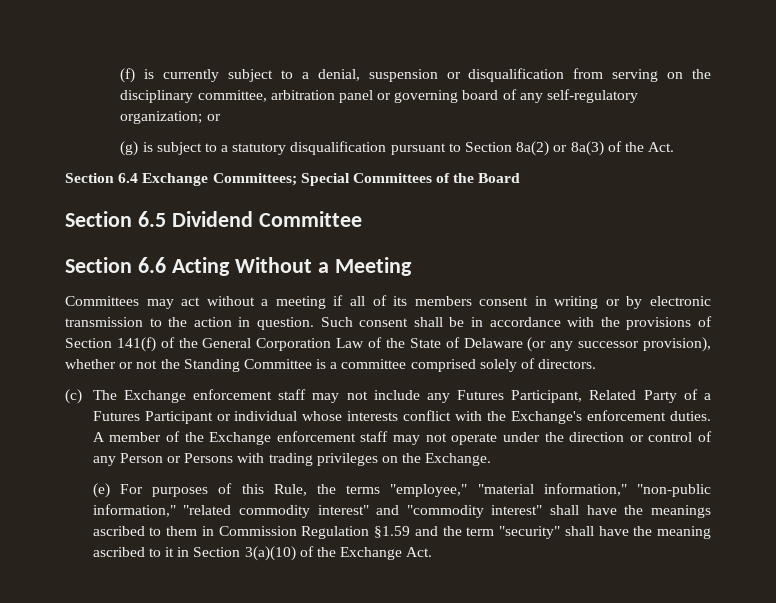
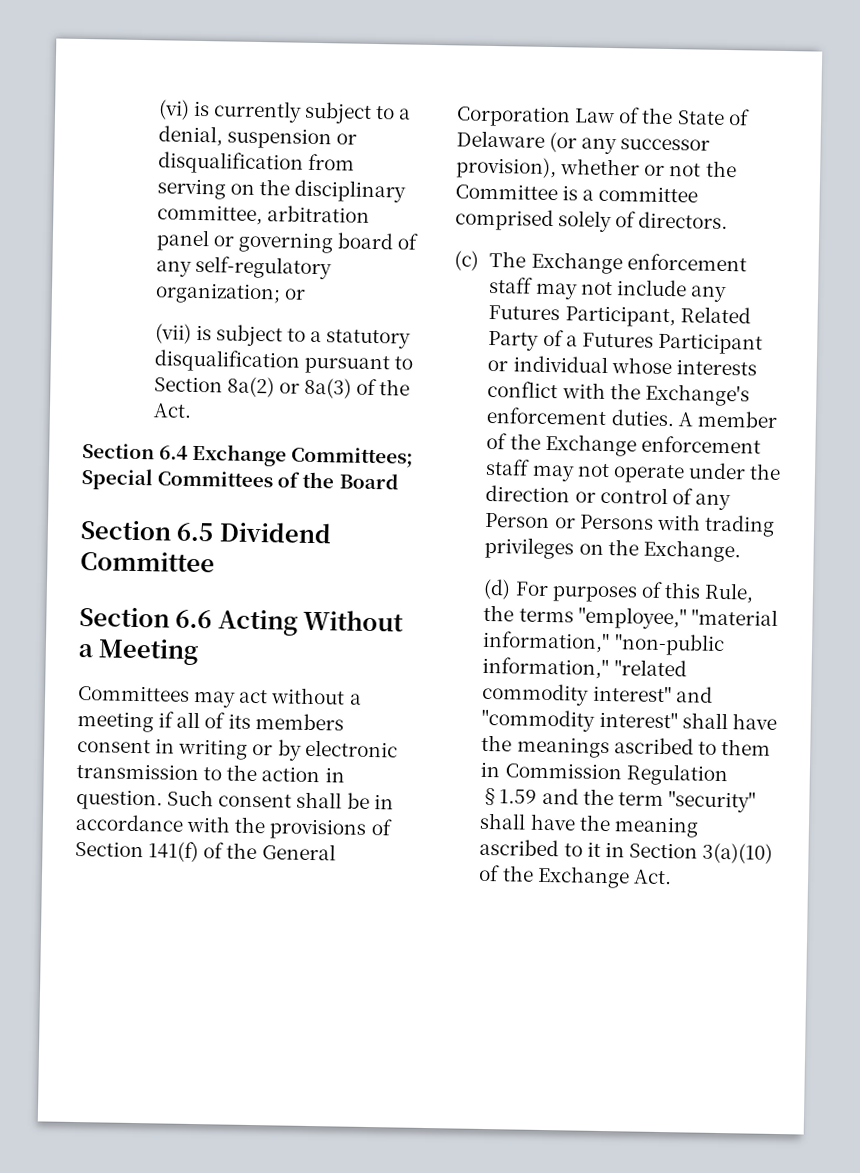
[120,68,136,83] (f) -> [157,99,190,120] (vi)
[120,141,139,156] (g) -> [154,323,192,344] (vii)
[183,359,240,372] Standing -> (737, 169) none
[92,483,110,498] (e) -> [483,578,512,600] (d)

